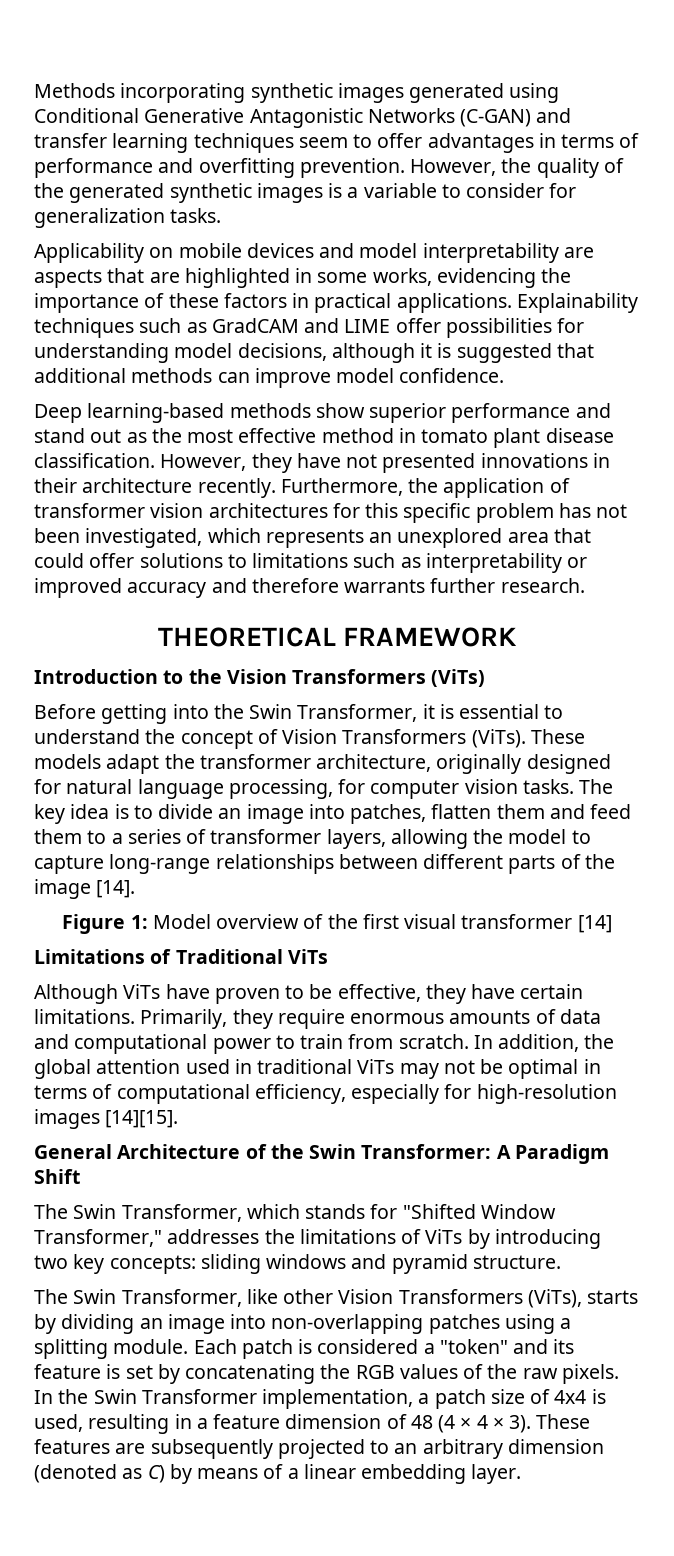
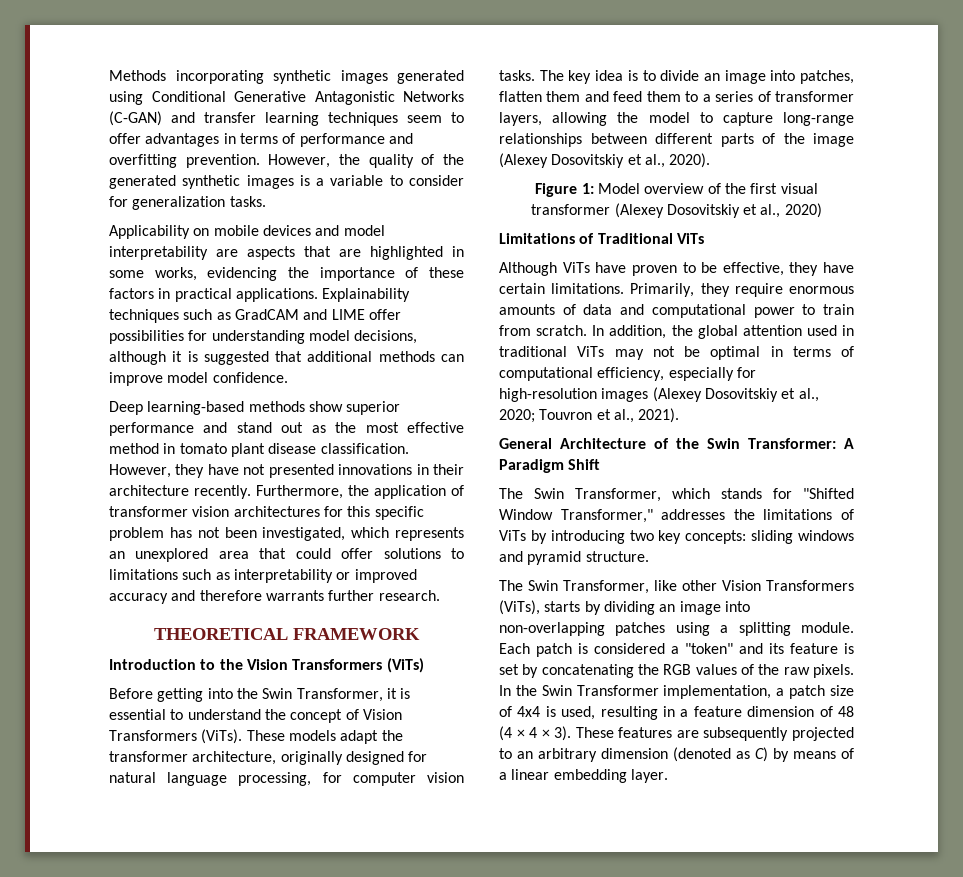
[96,880,136,898] [14]. -> [499,153,711,168] (Alexey Dosovitskiy et al., 2020).
[577,915,612,933] [14] -> [614,203,822,218] (Alexey Dosovitskiy et al., 2020)
[105,1110,179,1128] [14][15]. -> [652,387,819,402] [499,408,680,423] (Alexey Dosovitskiy et al., 2020; Touvron et al., 2021).

